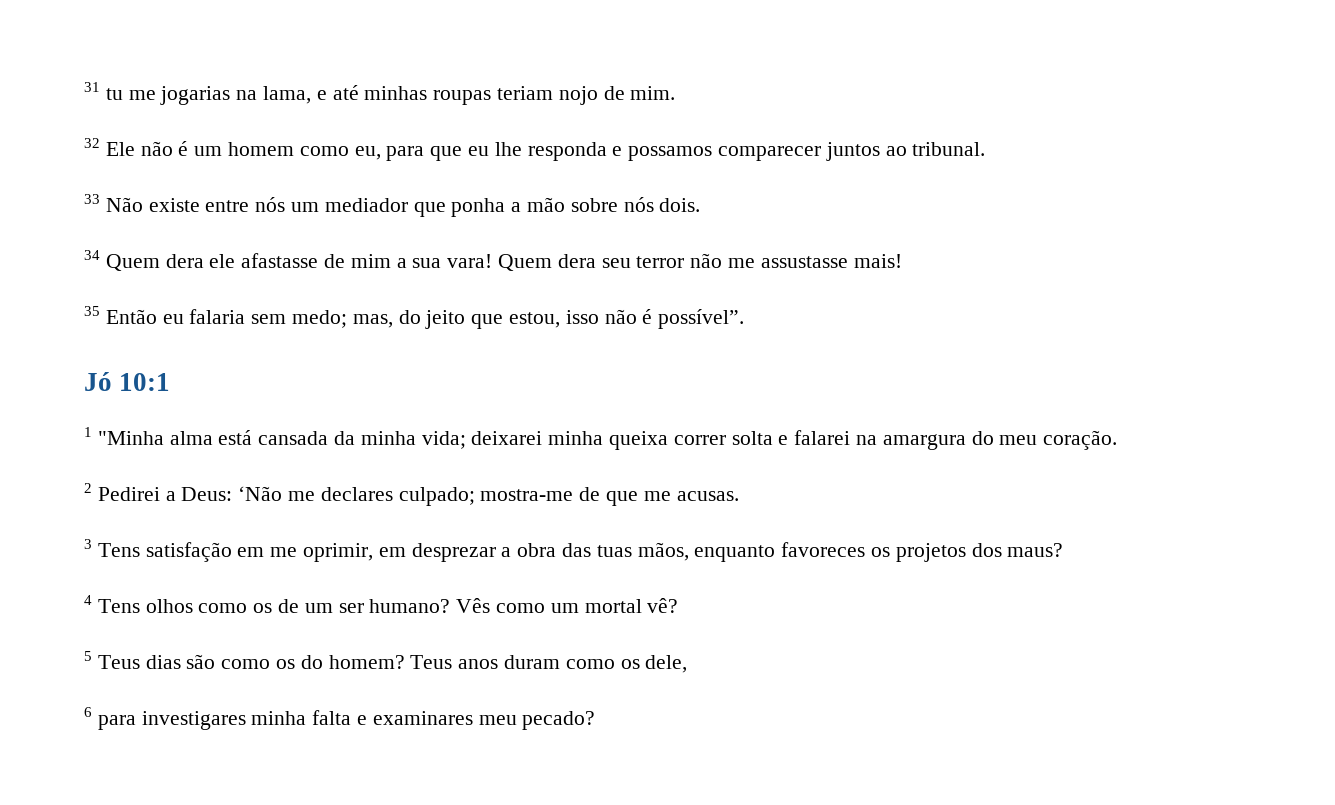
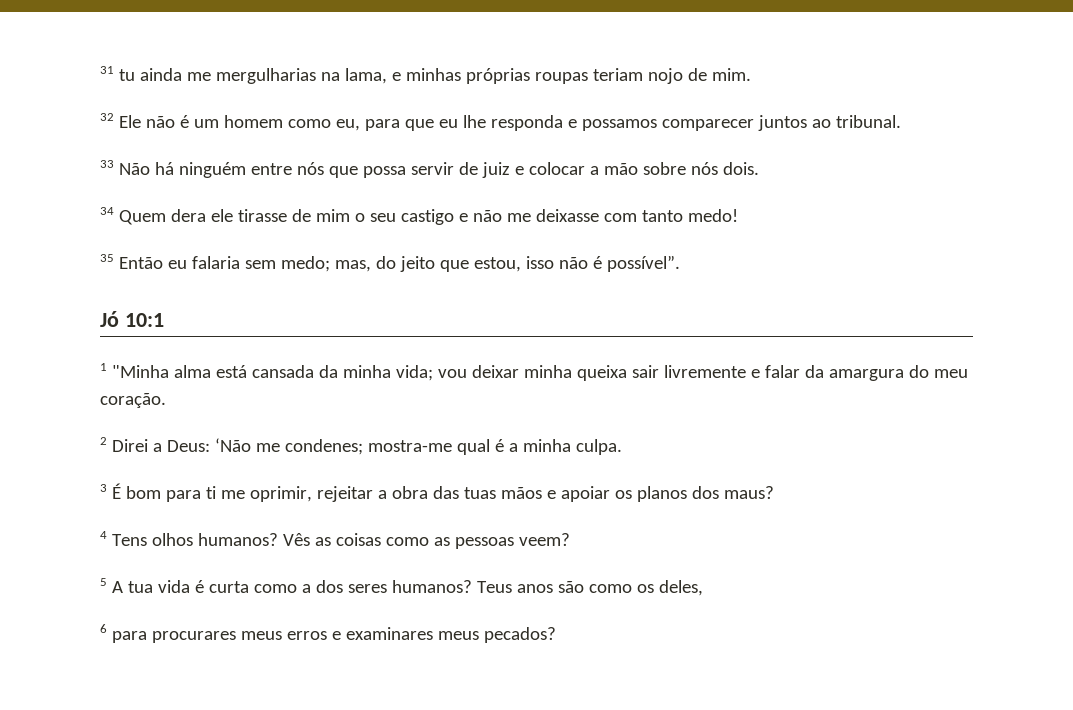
[128,86,231,105] me jogarias -> [139,68,316,84] ainda me mergulharias
[332,85,428,100] até minhas -> [405,68,530,84] minhas próprias
[148,197,506,217] existe entre nós um mediador que ponha -> [154,162,585,178] há ninguém entre nós que possa servir de juiz e colocar
[241,253,319,268] afastasse -> [237,209,287,222] tirasse
[396,253,902,271] a sua vara! Quem dera seu terror não me assustasse mais! -> [354,209,738,225] o seu castigo e não me deixasse com tanto medo!
[471,430,878,450] deixarei minha queixa correr solta e falarei na -> [437,365,824,381] vou deixar minha queixa sair livremente e falar da
[97,487,160,501] Pedirei -> [111,439,148,452] Direi
[320,487,739,506] [84,539,966,562] declares culpado; mostra-me de que me acusas. // 3 Tens satisfação em me oprimir, em desprezar a obra das tuas mãos, enquanto favoreces os projetos -> [284,439,622,455] [100,483,687,502] condenes; mostra-me qual é a minha culpa. // 3 É bom para ti me oprimir, rejeitar a obra das tuas mãos e apoiar os planos
[198,598,679,613] [84,651,688,673] [84,707,596,730] como os de um ser humano? Vês como um mortal vê? // 5 Teus dias são como os do homem? Teus anos duram como os dele, // 6 para investigares minha falta e examinares meu pecado? -> [197,533,570,549] [100,578,703,596] [100,624,556,643] humanos? Vês as coisas como as pessoas veem? // 5 A tua vida é curta como a dos seres humanos? Teus anos são como os deles, // 6 para procurares meus erros e examinares meus pecados?

